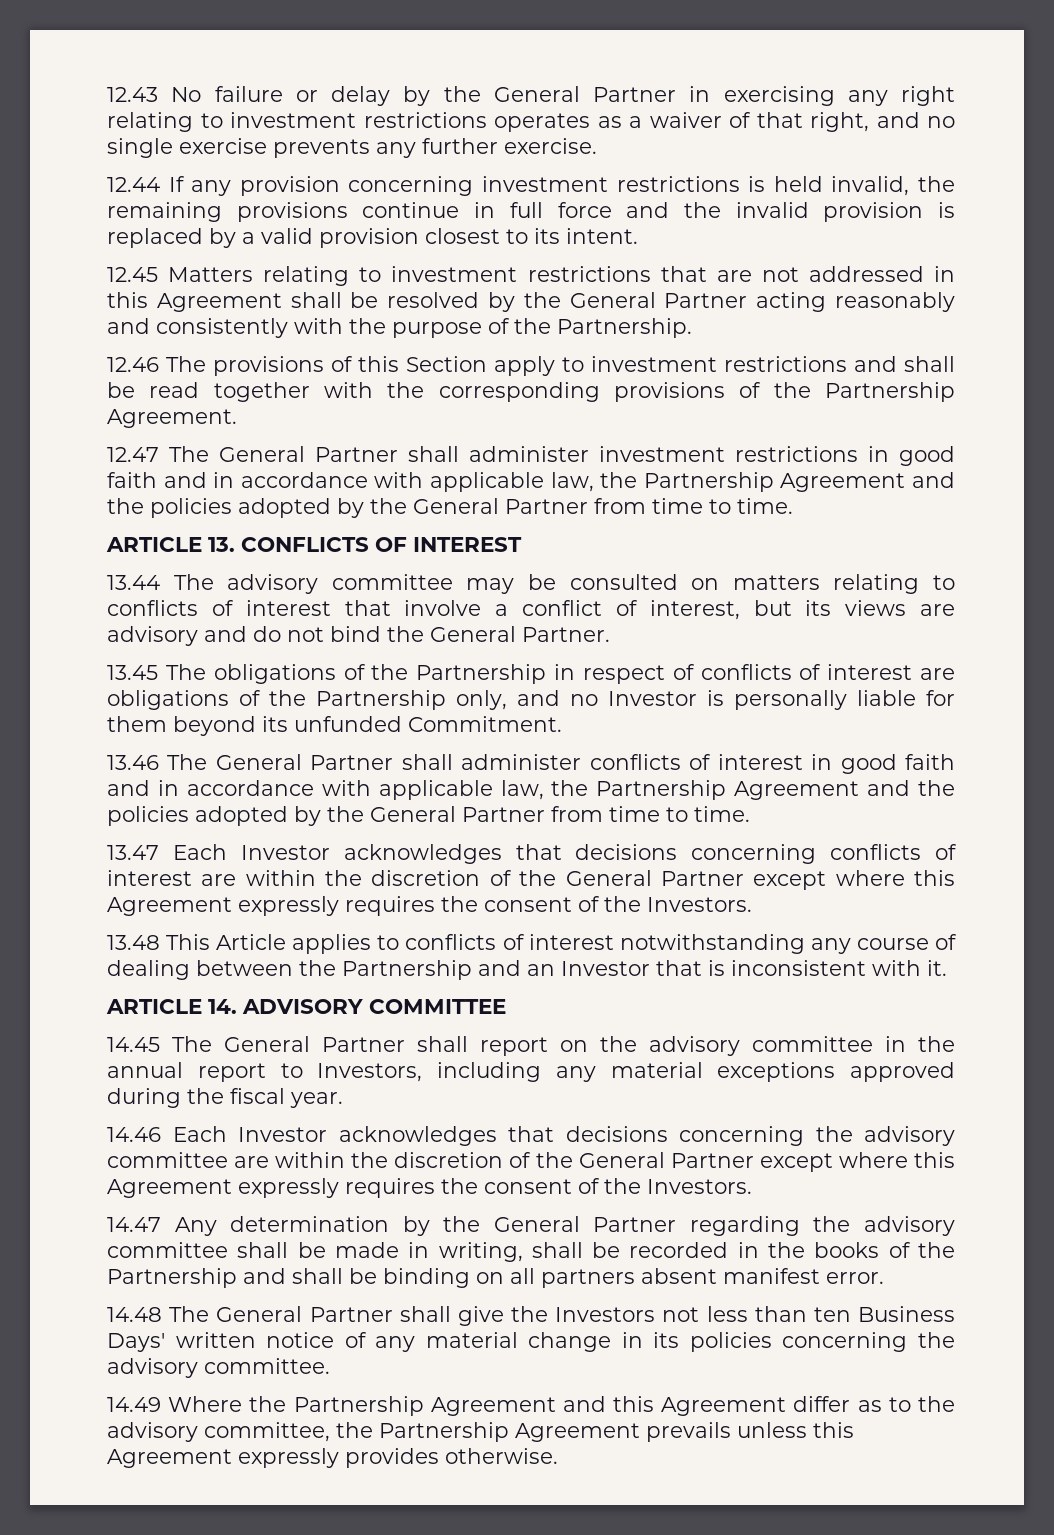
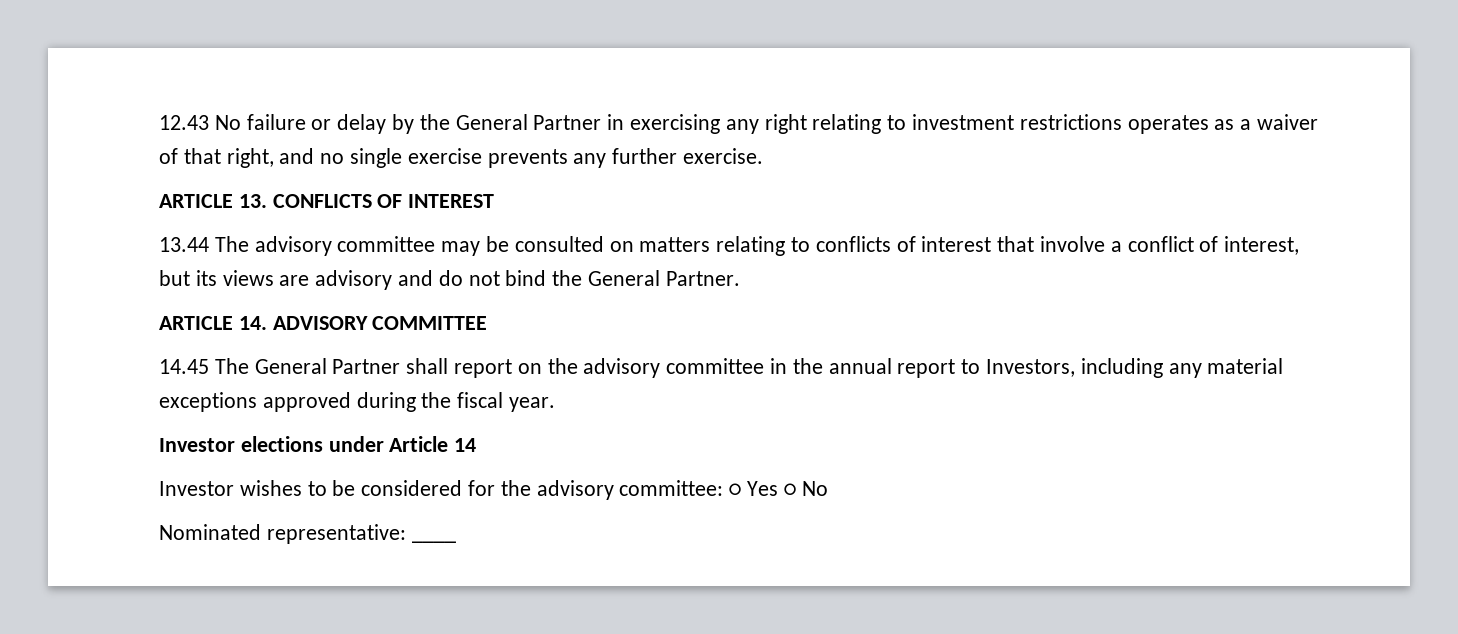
[107,176,956,196] [107,202,956,222] [107,228,638,248] [107,266,956,286] [107,292,955,312] [107,318,692,338] [107,356,955,376] [107,382,956,402] [107,409,237,428] [107,446,955,466] [107,472,956,492] [107,498,793,518] // 12.44 If any provision concerning investment restrictions is held invalid, the remaining provisions continue in full force and the invalid provision is replaced by a valid provision closest to its intent. // 12.45 Matters relating to investment restrictions that are not addressed in this Agreement shall be resolved by the General Partner acting reasonably and consistently with the purpose of the Partnership. // 12.46 The provisions of this Section apply to investment restrictions and shall be read together with the corresponding provisions of the Partnership Agreement. // 12.47 The General Partner shall administer investment restrictions in good faith and in accordance with applicable law, the Partnership Agreement and the policies adopted by the General Partner from time to time. -> (764, 156) none
[107,664,956,684] [107,690,955,710] [107,716,562,736] [107,754,956,774] [107,780,955,800] [107,806,750,826] [107,844,957,864] [107,870,956,890] [107,896,752,916] [107,934,957,954] [107,960,947,980] // 13.45 The obligations of the Partnership in respect of conflicts of interest are obligations of the Partnership only, and no Investor is personally liable for them beyond its unfunded Commitment. // 13.46 The General Partner shall administer conflicts of interest in good faith and in accordance with applicable law, the Partnership Agreement and the policies adopted by the General Partner from time to time. // 13.47 Each Investor acknowledges that decisions concerning conflicts of interest are within the discretion of the General Partner except where this Agreement expressly requires the consent of the Investors. // 13.48 This Article applies to conflicts of interest notwithstanding any course of dealing between the Partnership and an Investor that is inconsistent with it. -> (740, 278) none
[107,1126,955,1146] [107,1152,955,1172] [107,1178,752,1198] [107,1216,955,1236] [107,1242,955,1262] [107,1268,884,1288] [107,1306,955,1326] [107,1332,955,1352] [107,1358,330,1378] [107,1396,955,1416] [107,1422,854,1442] [107,1448,558,1468] 14.46 Each Investor acknowledges that decisions concerning the advisory committee are within the discretion of the General Partner except where this Agreement expressly requires the consent of the Investors. // 14.47 Any determination by the General Partner regarding the advisory committee shall be made in writing, shall be recorded in the books of the Partnership and shall be binding on all partners absent manifest error. // 14.48 The General Partner shall give the Investors not less than ten Business Days' written notice of any material change in its policies concerning the advisory committee. // 14.49 Where the Partnership Agreement and this Agreement differ as to the advisory committee, the Partnership Agreement prevails unless this Agreement expressly provides otherwise. -> [159,436,477,452] [159,480,828,500] [159,524,456,544] Investor elections under Article 14 // Investor wishes to be considered for the advisory committee: ○ Yes ○ No // Nominated representative: ____

